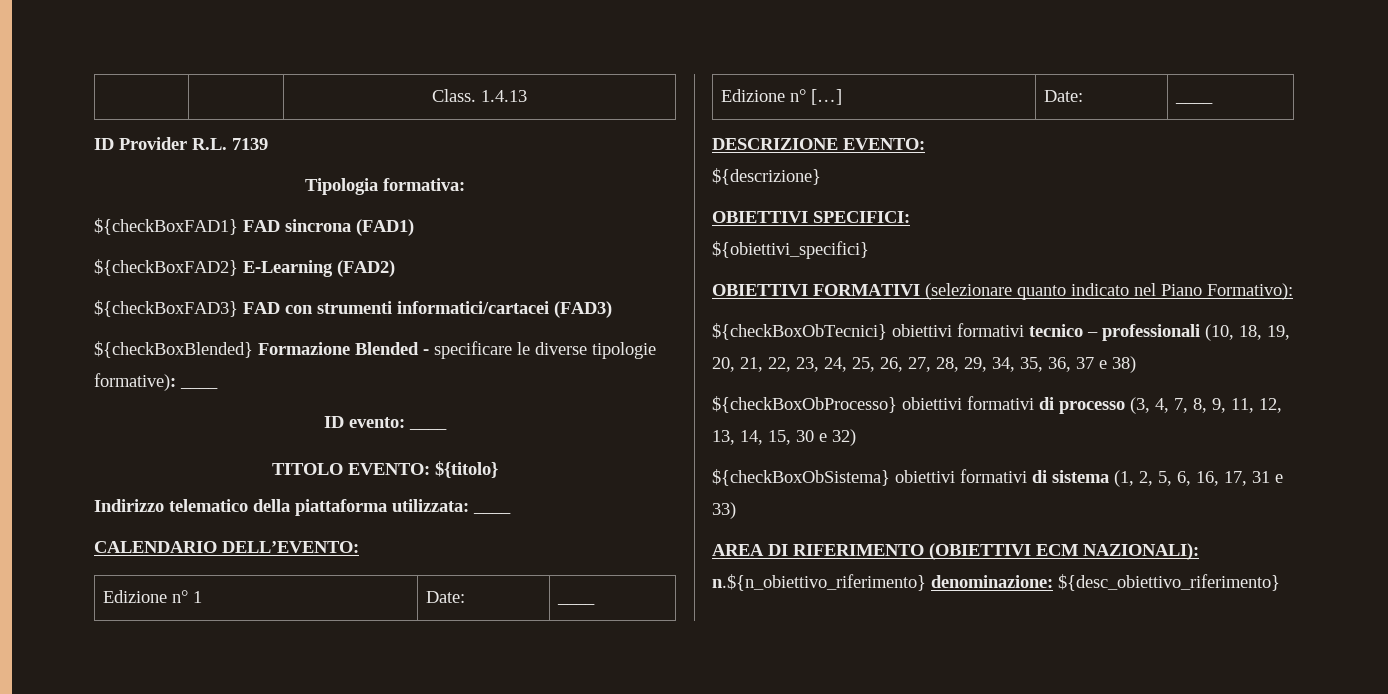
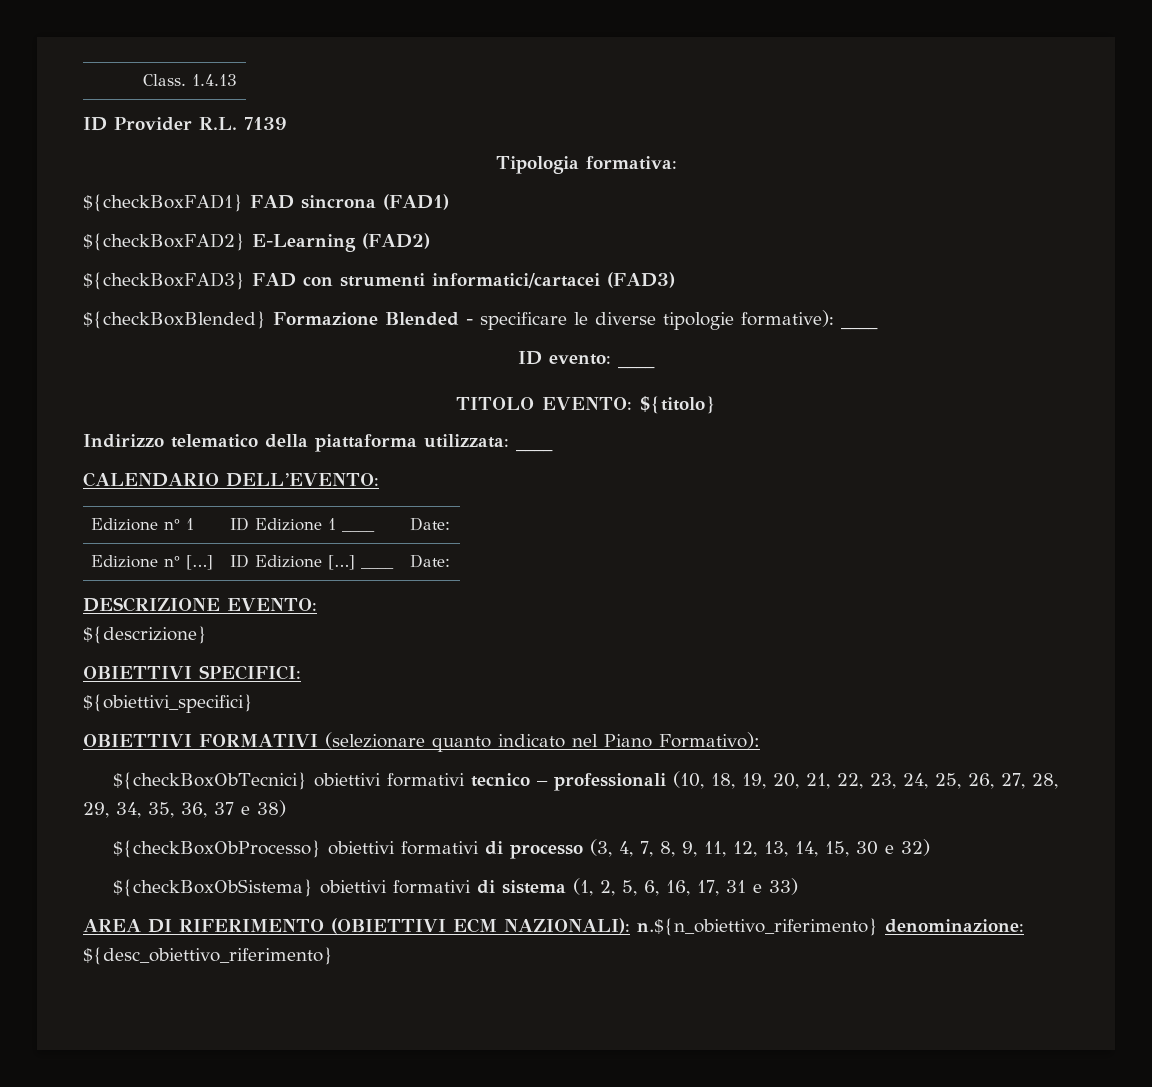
[426,591,466,603] [557,603,596,605] | Date: | ____ -> [230,517,337,531] [342,530,376,532] [410,517,451,531] | ID Edizione 1 ____ | Date:
[1044,90,1084,102] [1175,102,1214,104] | Date: | ____ -> [230,554,395,570] [410,554,451,568] | ID Edizione […] ____ | Date:

